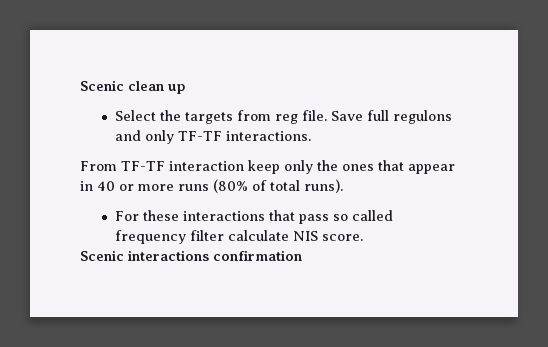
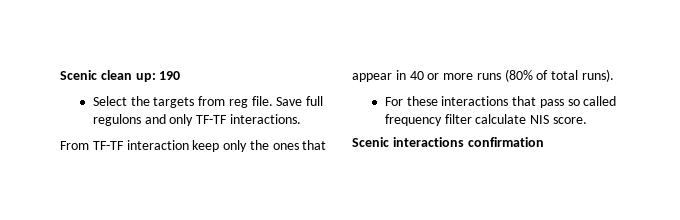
[168,84,185,94] up -> [135,71,181,82] up: 190

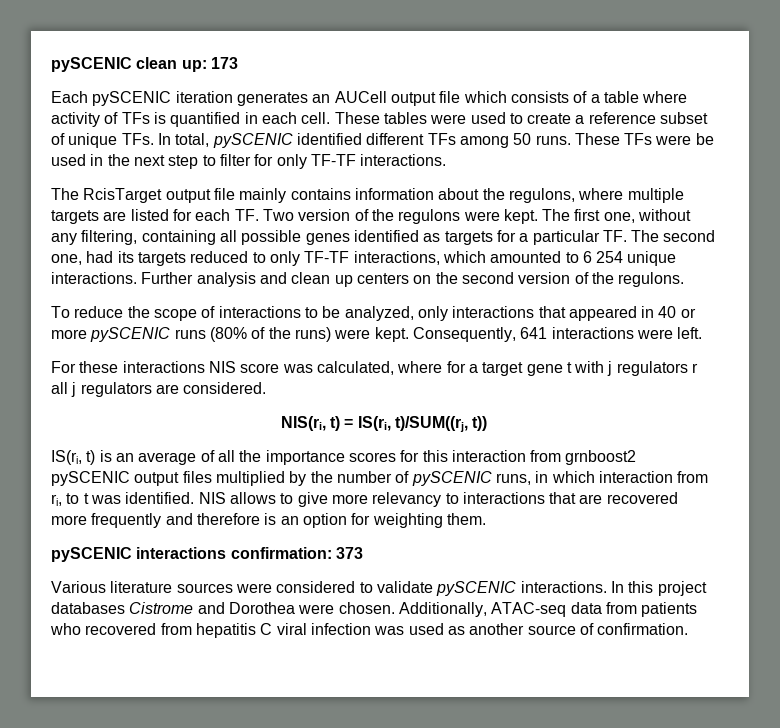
[60,70,97,80] Scenic -> [51,57,132,72] pySCENIC
[159,71,181,80] [92,96,324,108] [92,114,301,126] [60,140,327,152] [352,73,392,82] 190 // Select the targets from reg file. Save full regulons and only TF-TF interactions. // From TF-TF interaction keep only the ones that appear -> [210,57,238,69] [51,91,688,106] [51,112,709,127] [51,133,714,148] [51,154,447,169] [51,188,684,203] [51,209,692,224] [51,230,716,245] [51,251,677,266] [51,272,685,287] [51,306,637,321] 173 // Each pySCENIC iteration generates an AUCell output file which consists of a table where activity of TFs is quantified in each cell. These tables were used to create a reference subset of unique TFs. In total, pySCENIC identified different TFs among 50 runs. These TFs were be used in the next step to filter for only TF-TF interactions. // The RcisTarget output file mainly contains information about the regulons, where multiple targets are listed for each TF. Two version of the regulons were kept. The first one, without any filtering, containing all possible genes identified as targets for a particular TF. The second one, had its targets reduced to only TF-TF interactions, which amounted to 6 254 unique interactions. Further analysis and clean up centers on the second version of the regulons. // To reduce the scope of interactions to be analyzed, only interactions that appeared
(474, 76) none -> [90,327,171,342] pySCENIC
[551,69,615,82] [384,96,617,108] [384,114,587,126] [352,137,544,147] total runs). // For these interactions that pass so called frequency filter calculate NIS score. // Scenic interactions confirmation -> [268,327,703,342] [51,361,699,376] [51,382,267,397] [280,416,488,432] [51,450,637,465] [51,471,709,486] [51,492,678,507] [51,513,486,528] [51,547,363,562] [51,581,707,596] [51,602,698,617] [50,623,689,638] the runs) were kept. Consequently, 641 interactions were left. // For these interactions NIS score was calculated, where for a target gene t with j regulators r all j regulators are considered. // NIS(ri, t) = IS(ri, t)/SUM((rj, t)) // IS(ri, t) is an average of all the importance scores for this interaction from grnboost2 pySCENIC output files multiplied by the number of pySCENIC runs, in which interaction from ri, to t was identified. NIS allows to give more relevancy to interactions that are recovered more frequently and therefore is an option for weighting them. // pySCENIC interactions confirmation: 373 // Various literature sources were considered to validate pySCENIC interactions. In this project databases Cistrome and Dorothea were chosen. Additionally, ATAC-seq data from patients who recovered from hepatitis C viral infection was used as another source of confirmation.

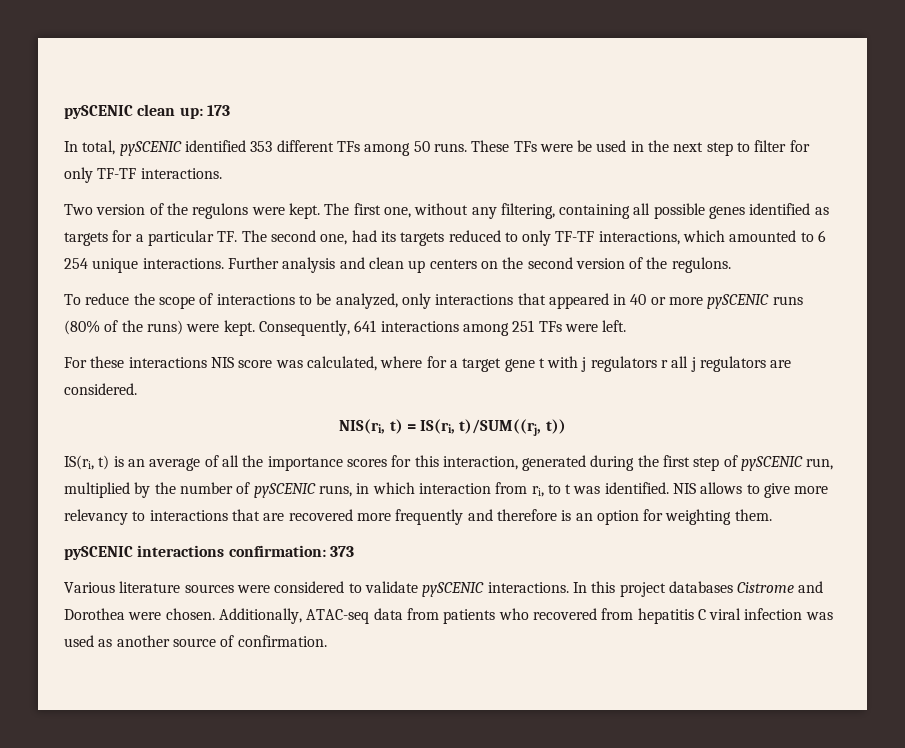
[51,91,688,106] [51,112,709,127] [51,133,154,148] Each pySCENIC iteration generates an AUCell output file which consists of a table where activity of TFs is quantified in each cell. These tables were used to create a reference subset of unique TFs. -> (230, 110) none
(362, 139) none -> [250,141,273,152] 353
[51,188,684,203] [51,209,259,224] The RcisTarget output file mainly contains information about the regulons, where multiple targets are listed for each TF. -> (222, 173) none
(634, 333) none -> [462,320,562,336] among 251 TFs
[451,450,637,465] [51,471,212,486] interaction from grnboost2 pySCENIC output files -> [442,455,834,471] interaction, generated during the first step of pySCENIC run,

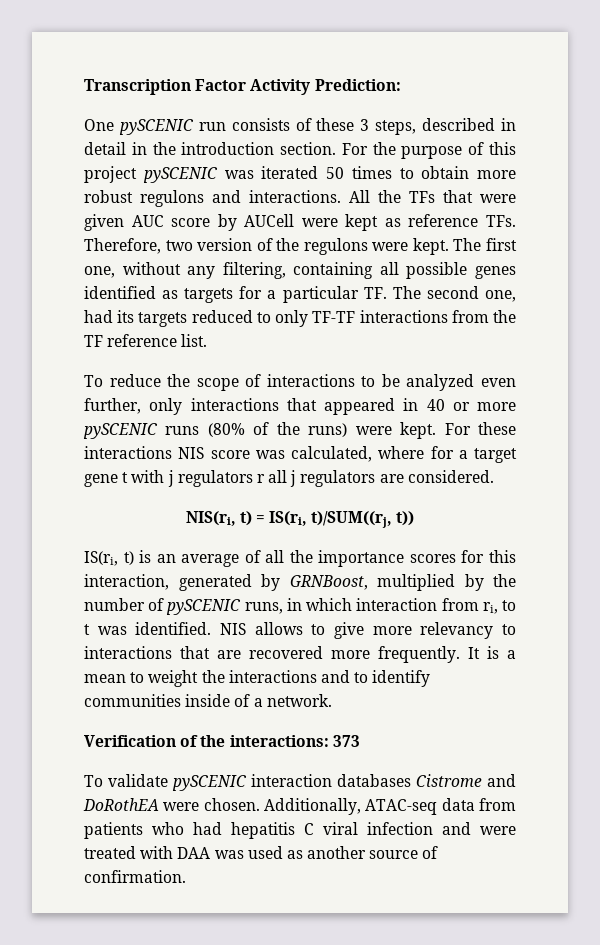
[64,104,230,119] [64,140,810,156] [64,167,222,183] [64,204,93,215] pySCENIC clean up: 173 // In total, pySCENIC identified 353 different TFs among 50 runs. These TFs were be used in the next step to filter for only TF-TF interactions. // Two -> [84,79,401,95] [84,118,517,135] [84,142,516,159] [84,166,516,183] [84,190,516,207] [84,214,516,231] [84,238,193,254] Transcription Factor Activity Prediction: // One pySCENIC run consists of these 3 steps, described in detail in the introduction section. For the purpose of this project pySCENIC was iterated 50 times to obtain more robust regulons and interactions. All the TFs that were given AUC score by AUCell were kept as reference TFs. Therefore, two
[598,230,827,245] [64,257,731,273] interactions, which amounted to 6 254 unique interactions. Further analysis and clean up centers on the second version of the regulons. -> [359,310,516,323] [84,334,208,347] interactions from the TF reference list.
[335,293,398,309] analyzed, -> [406,374,516,391] [84,398,141,414] analyzed even further,
[258,320,627,336] Consequently, 641 interactions among 251 TFs were left. // -> (437, 430) none
[590,455,834,471] during the first step of pySCENIC run, -> [261,574,368,591] by GRNBoost,
[395,509,772,525] [64,545,354,560] [64,581,666,597] frequently and therefore is an option for weighting them. // pySCENIC interactions confirmation: 373 // Various literature sources were considered to validate pySCENIC interactions. In this project -> [378,646,516,663] [84,670,431,687] [84,694,332,707] [84,735,360,747] [84,774,332,791] frequently. It is a mean to weight the interactions and to identify communities inside of a network. // Verification of the interactions: 373 // To validate pySCENIC interaction
[64,608,125,620] Dorothea -> [83,798,159,811] DoRothEA
[532,608,634,620] recovered from -> [193,822,222,835] had
(803, 614) none -> [442,822,516,835] [84,846,211,859] and were treated with DAA

